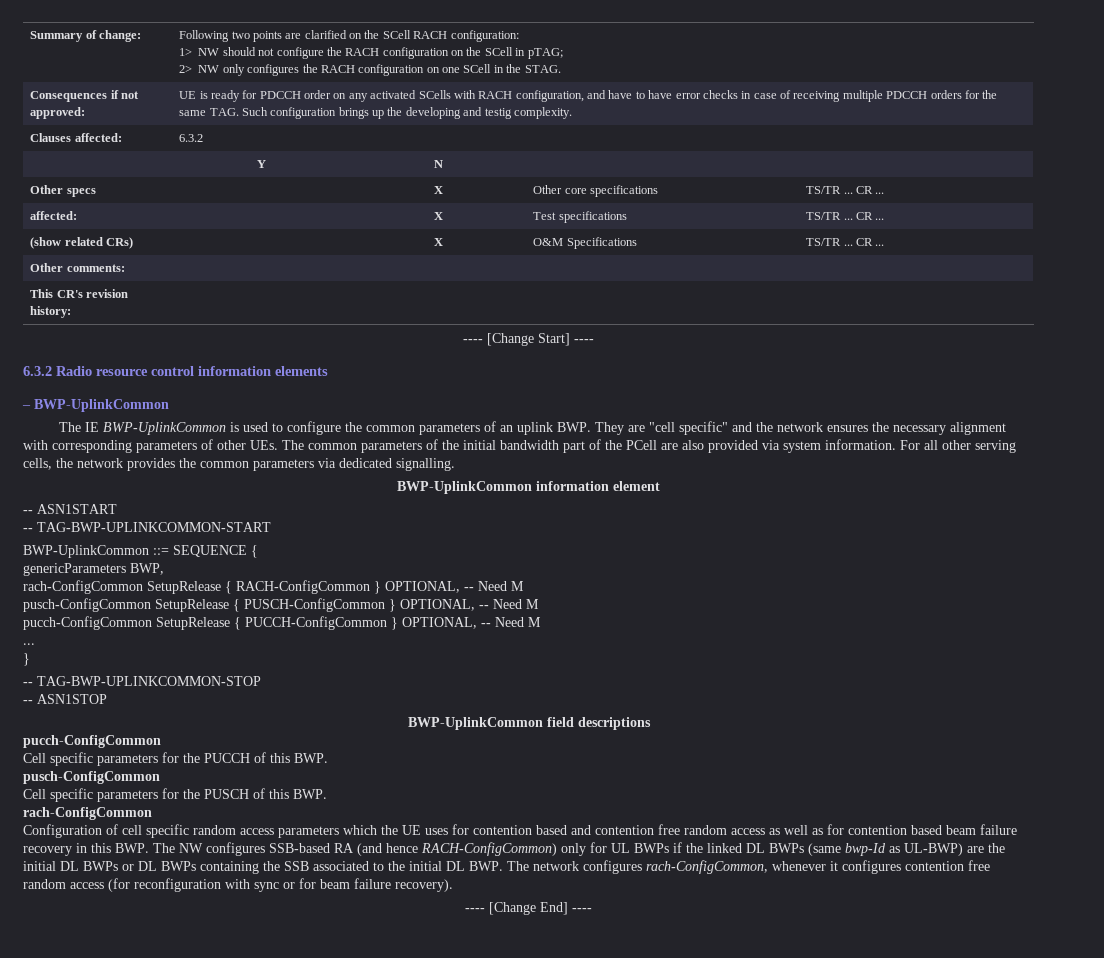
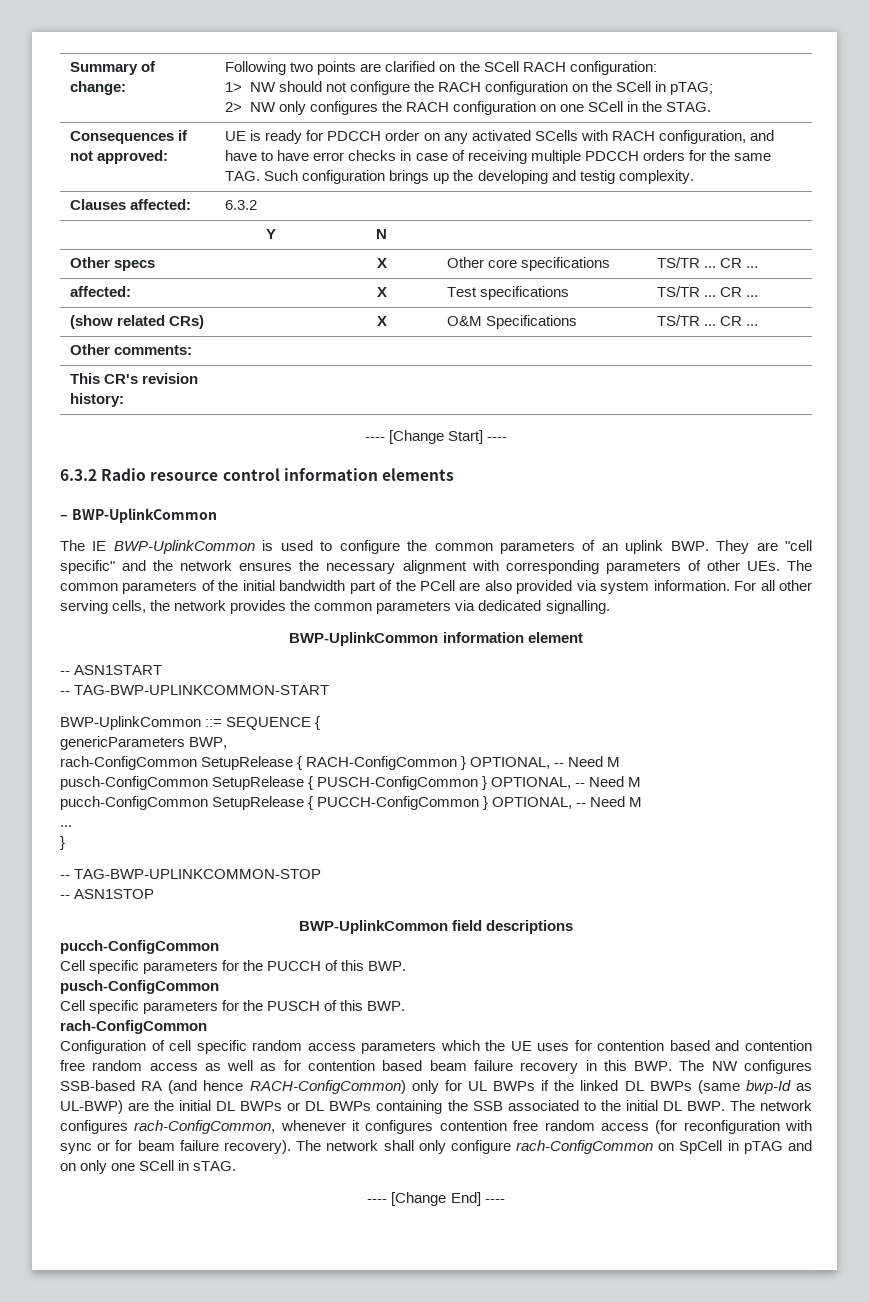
(453, 885) none -> [296,1140,812,1154] [60,1160,237,1174] The network shall only configure rach-ConfigCommon on SpCell in pTAG and on only one SCell in sTAG.

